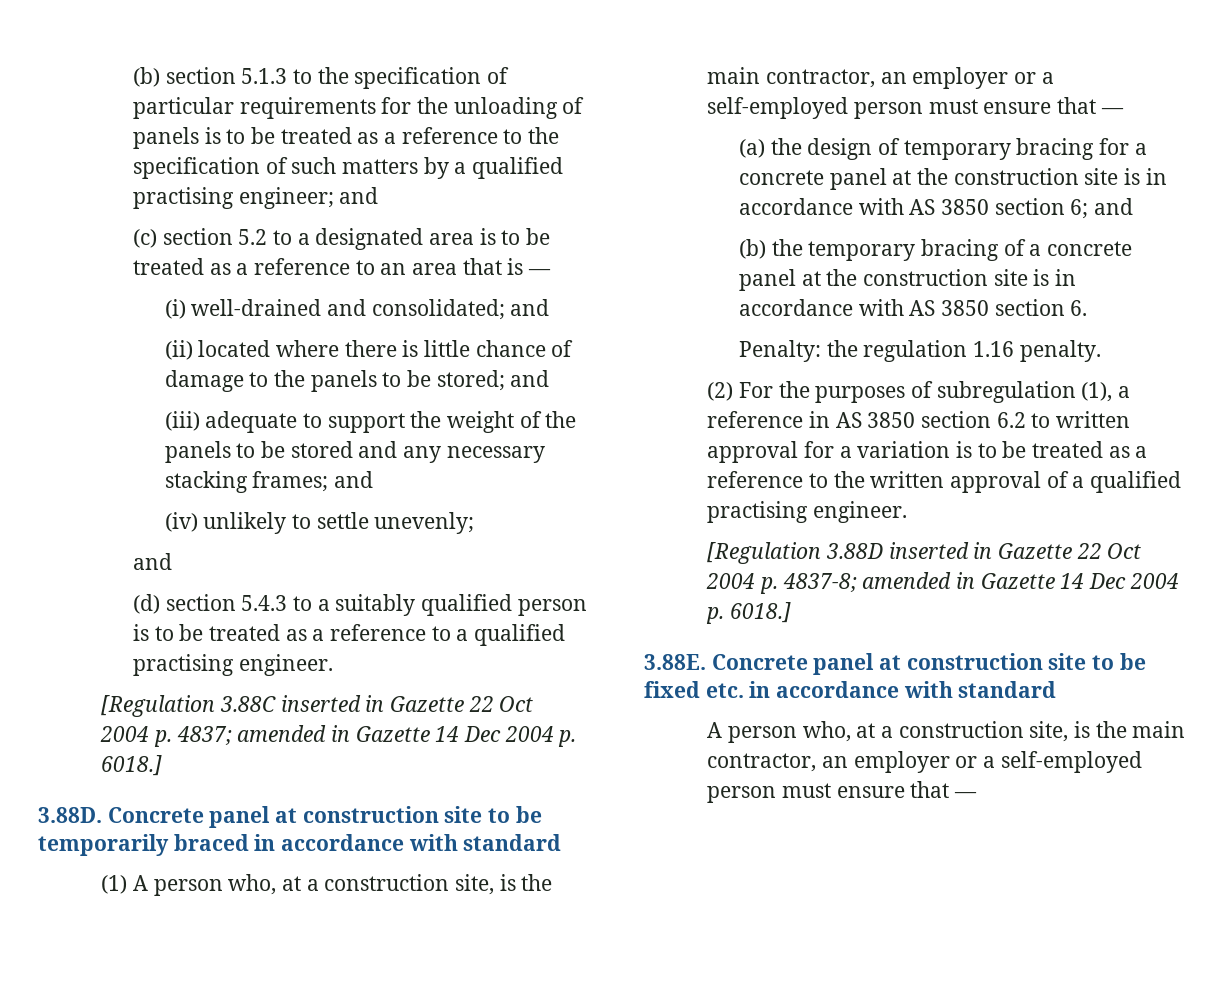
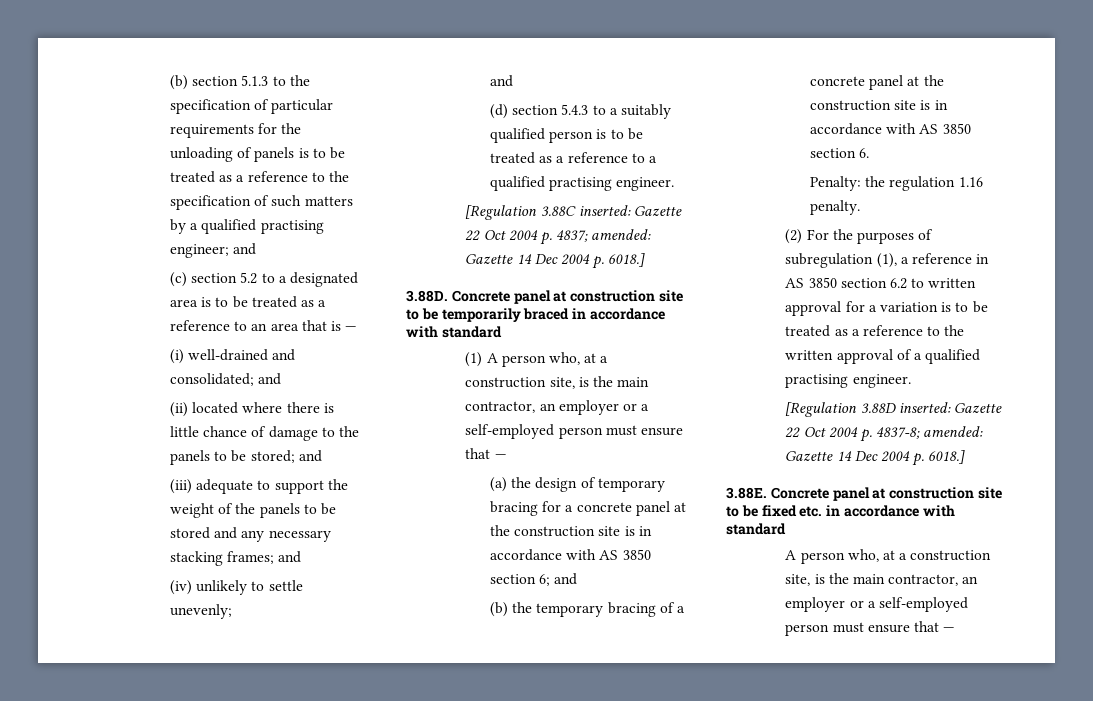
[280,695,385,712] inserted in -> [578,205,631,216] inserted:
[237,725,351,742] amended in -> [591,229,652,240] amended:
[888,542,993,559] inserted in -> [898,402,951,413] inserted:
[862,572,976,589] amended in -> [923,426,984,437] amended:

